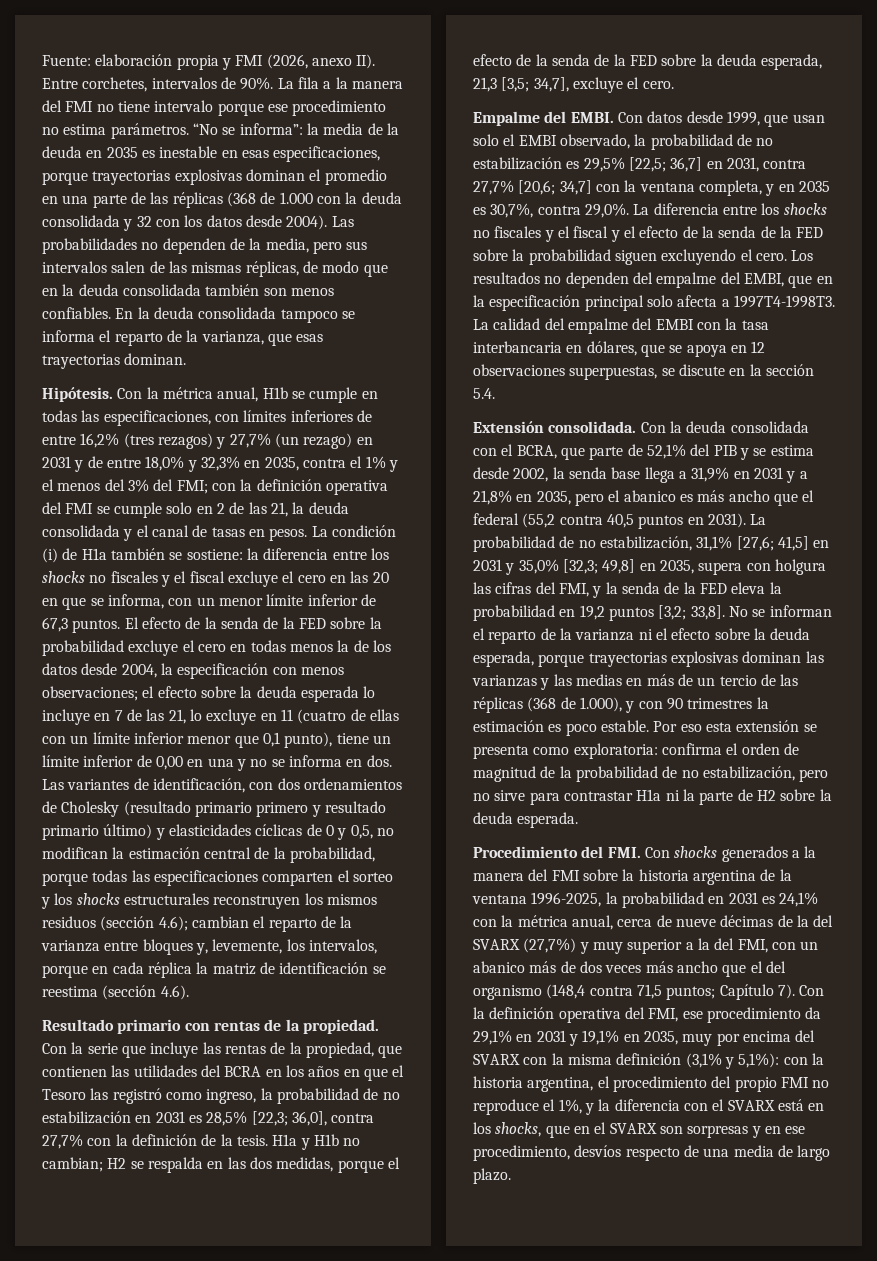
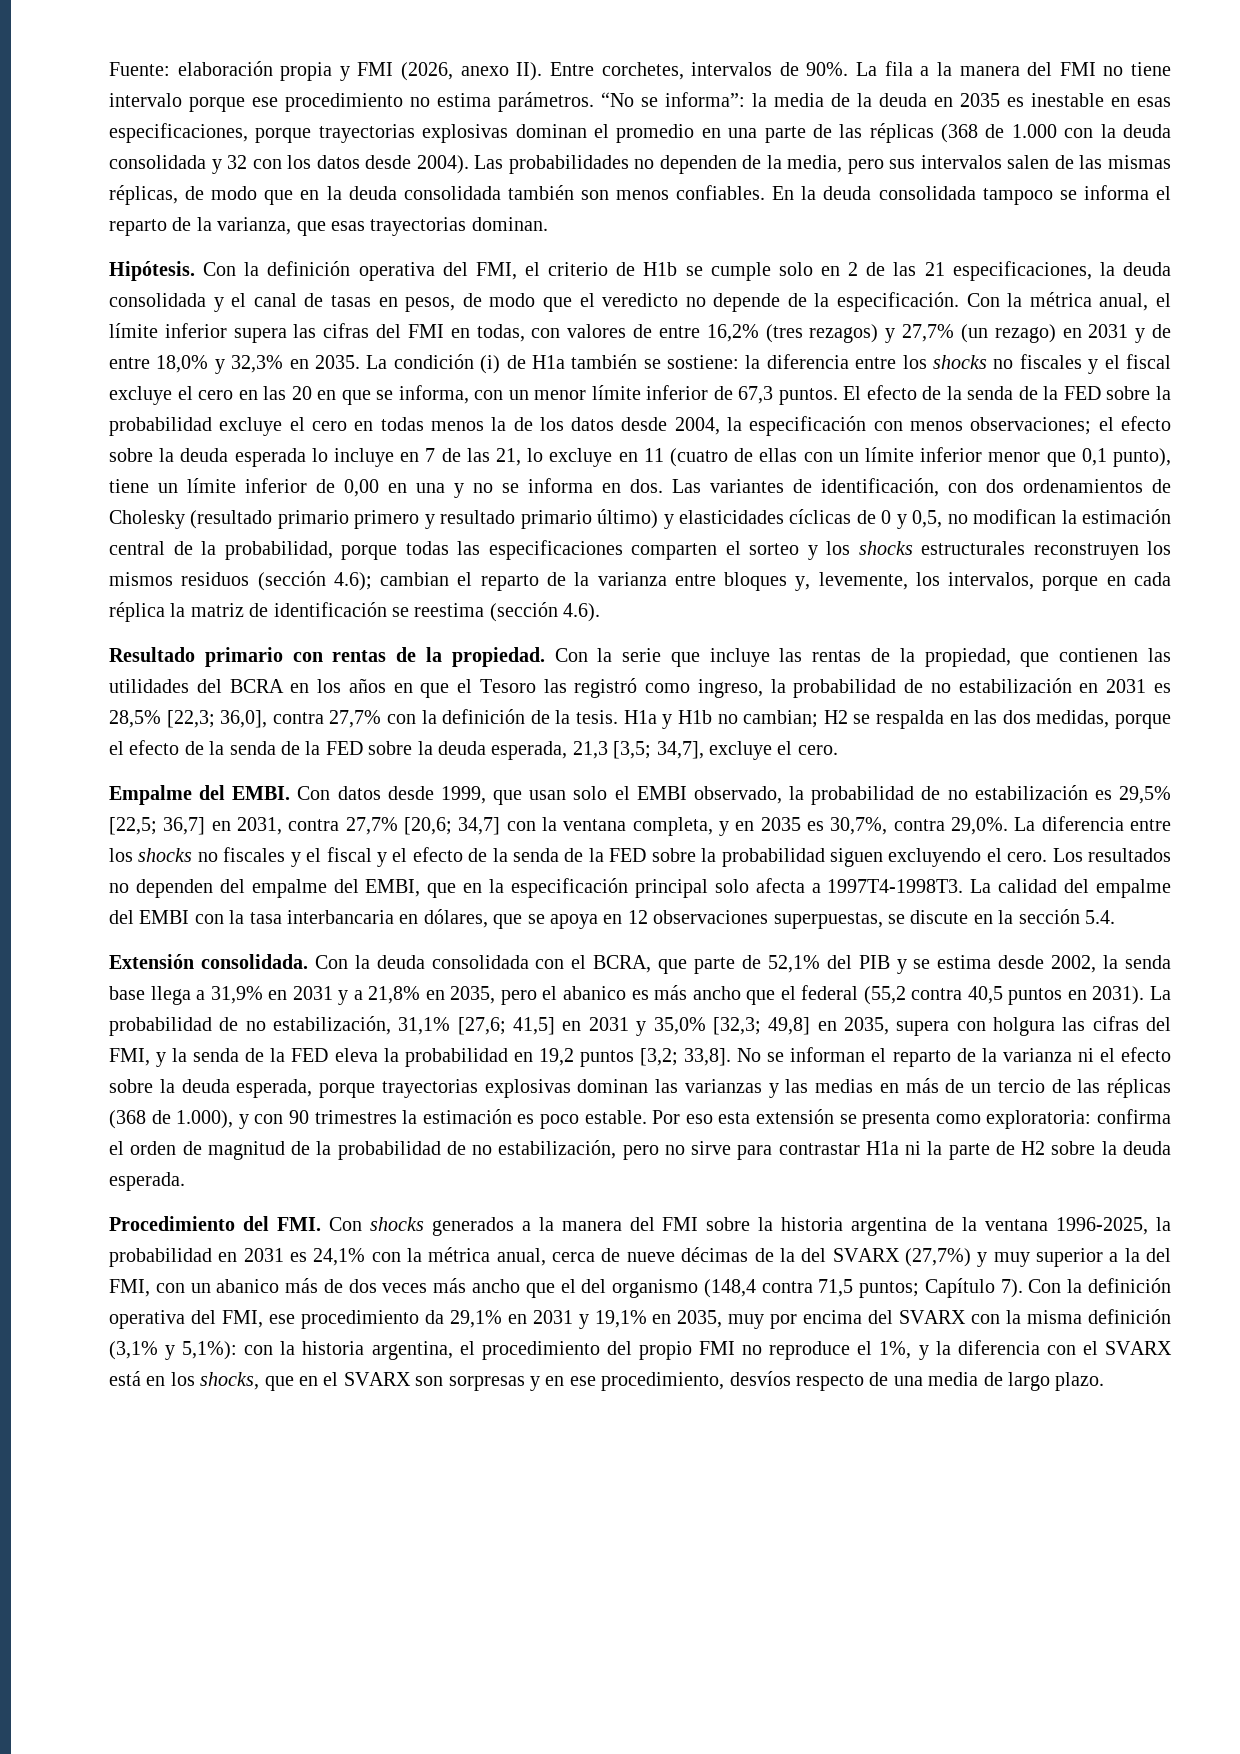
[162,387,378,403] [42,410,353,426] métrica anual, H1b se cumple en todas las especificaciones, con límites inferiores -> [267,261,1171,281] [109,292,1172,312] [109,323,627,343] definición operativa del FMI, el criterio de H1b se cumple solo en 2 de las 21 especificaciones, la deuda consolidada y el canal de tasas en pesos, de modo que el veredicto no depende de la especificación. Con la métrica anual, el límite inferior supera las cifras del FMI en todas, con valores
[264,456,398,472] [42,479,388,495] [42,502,349,518] [42,525,308,541] 2035, contra el 1% y el menos del 3% del FMI; con la definición operativa del FMI se cumple solo en 2 de las 21, la deuda consolidada y el canal de tasas en pesos. -> [314,355,360,369] 2035.

